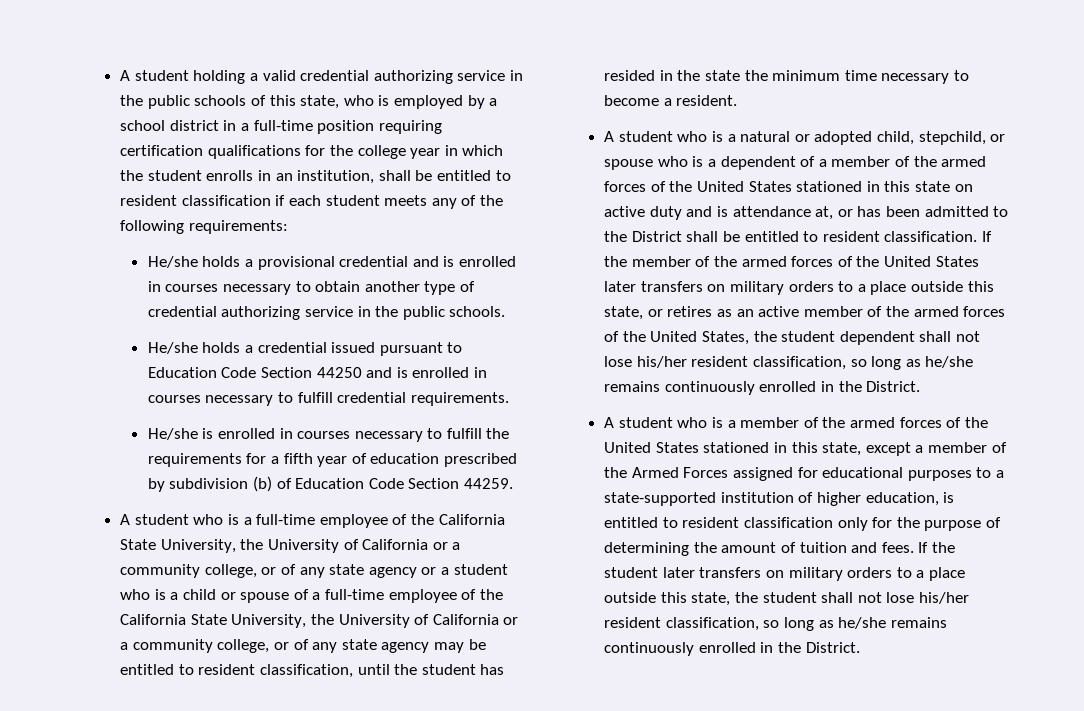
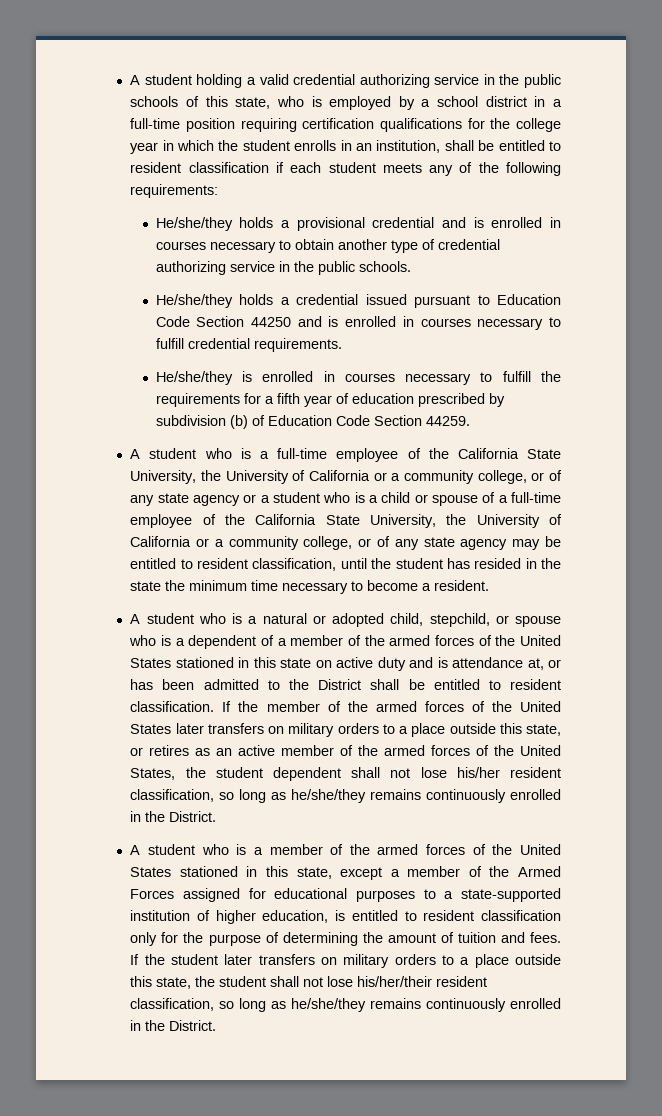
[147,256,198,268] He/she -> [155,217,233,231] He/she/they
[147,342,198,354] He/she -> [155,294,233,308] He/she/they
[147,428,198,440] He/she -> [155,371,233,385] He/she/they
[925,356,974,368] he/she -> [291,789,367,803] he/she/they
[918,592,969,604] [604,617,887,631] his/her resident classification, so long as he/she -> [357,976,488,987] [130,998,367,1012] his/her/their resident classification, so long as he/she/they

